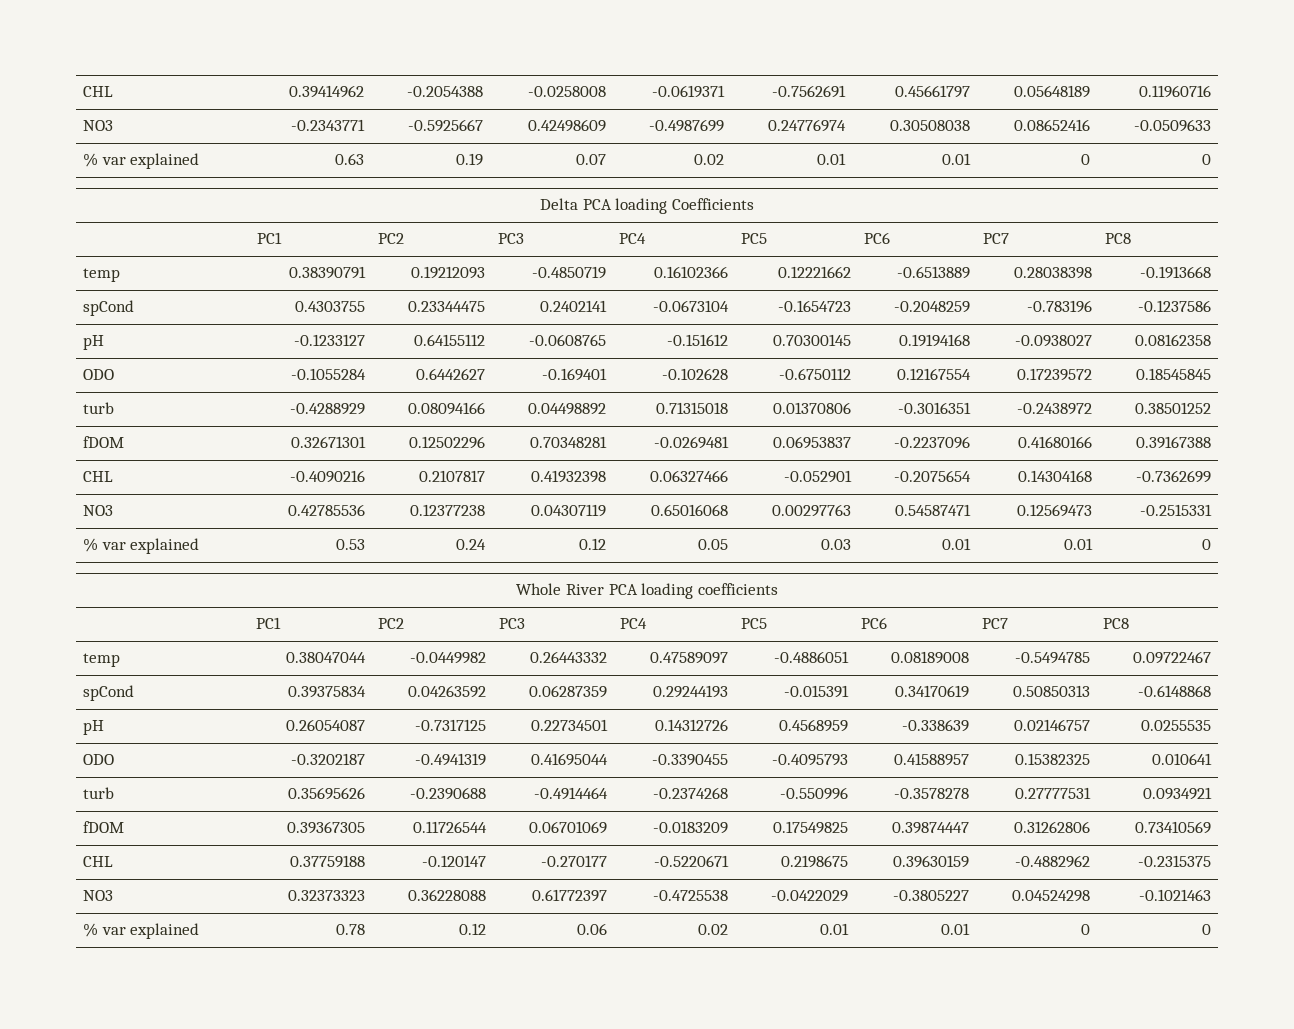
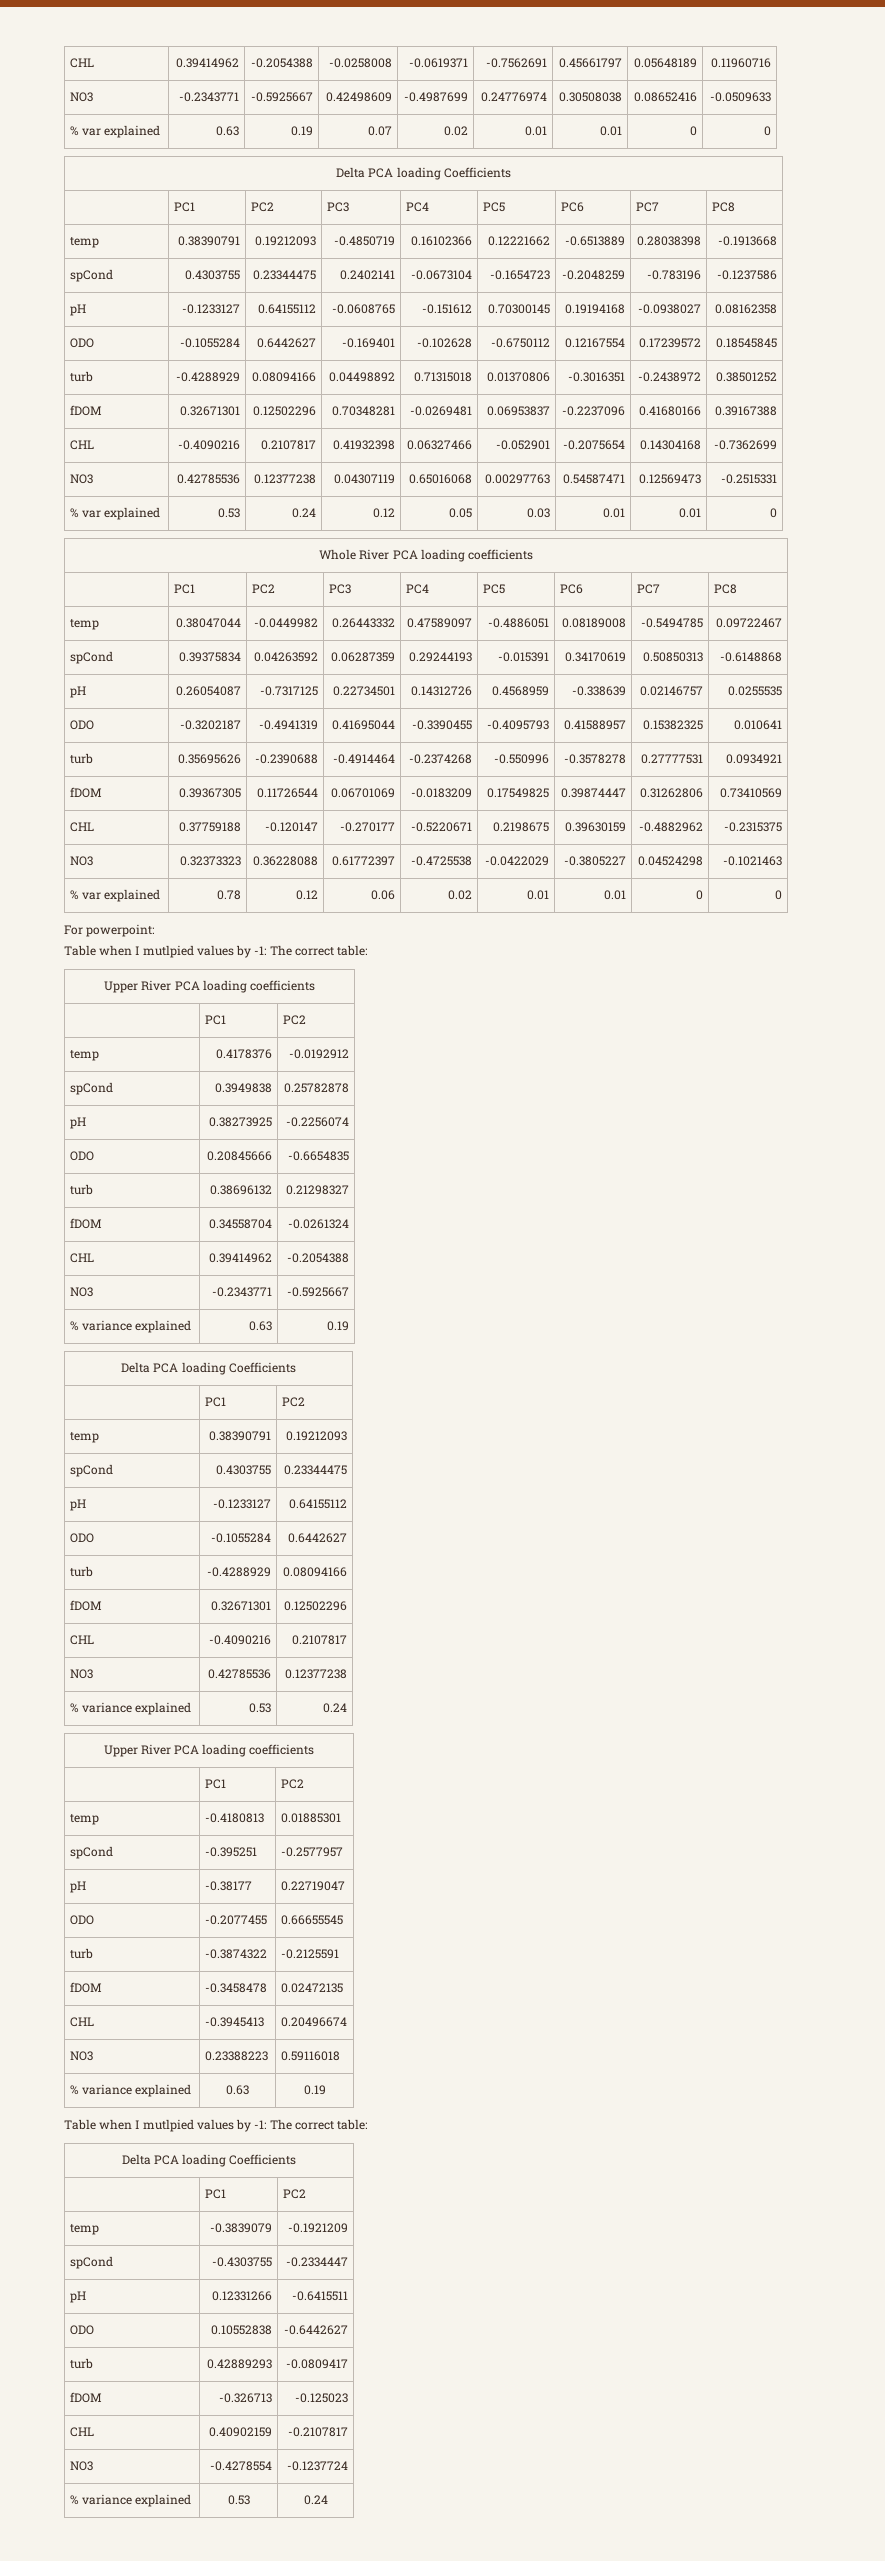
(1211, 929) none -> [64,924,155,937] [64,945,368,958] [104,980,315,993] [204,1015,226,1025] [282,1015,306,1025] [69,1050,99,1061] [216,1049,273,1059] [289,1049,350,1059] [69,1082,113,1095] [215,1083,273,1093] [284,1083,350,1093] [69,1117,86,1129] [209,1117,273,1127] [286,1117,350,1127] [69,1151,94,1161] [207,1151,273,1161] [288,1151,350,1161] [69,1184,93,1195] [210,1185,273,1195] [286,1185,350,1195] [69,1218,102,1229] [209,1219,273,1229] [288,1219,350,1229] [69,1253,94,1263] [209,1253,273,1263] [287,1253,350,1263] [69,1287,93,1297] [212,1287,273,1297] [287,1287,350,1297] [69,1320,192,1333] [249,1321,273,1331] [327,1321,350,1331] [121,1362,296,1375] [204,1397,226,1407] [281,1397,305,1407] [69,1432,99,1443] [209,1431,272,1441] [286,1431,348,1441] [69,1464,113,1477] [216,1465,272,1475] [284,1465,348,1475] [69,1499,86,1511] [213,1499,272,1509] [289,1499,348,1509] [69,1533,94,1543] [211,1533,272,1543] [288,1533,348,1543] [69,1566,93,1577] [207,1567,272,1577] [283,1567,348,1577] [69,1600,102,1611] [211,1601,272,1611] [284,1601,348,1611] [69,1635,94,1645] [209,1635,272,1645] [292,1635,348,1645] [69,1669,93,1679] [208,1669,272,1679] [285,1669,348,1679] [69,1702,192,1715] [249,1703,272,1713] [323,1703,348,1713] [103,1744,315,1757] [204,1779,226,1789] [280,1779,304,1789] [69,1814,99,1825] [204,1813,264,1823] [280,1813,341,1823] [69,1846,113,1859] [204,1847,257,1857] [280,1847,343,1857] [69,1881,86,1893] [204,1881,252,1891] [280,1881,345,1891] [69,1915,94,1925] [204,1915,267,1925] [280,1915,343,1925] [69,1948,93,1959] [204,1949,267,1959] [280,1949,339,1959] [69,1982,102,1993] [204,1983,267,1993] [280,1983,343,1993] [69,2017,94,2027] [204,2017,264,2027] [280,2017,347,2027] [69,2051,93,2061] [204,2051,268,2061] [280,2051,340,2061] [69,2084,192,2097] [226,2085,249,2095] [303,2085,326,2095] [64,2119,368,2132] [121,2154,297,2167] [204,2189,226,2199] [282,2189,306,2199] [69,2224,99,2235] [210,2223,273,2233] [288,2223,349,2233] [69,2256,113,2269] [212,2257,273,2267] [286,2257,349,2267] [69,2291,86,2303] [212,2291,273,2301] [292,2291,349,2301] [69,2325,94,2335] [211,2325,273,2335] [284,2325,349,2335] [69,2358,93,2369] [207,2359,273,2369] [286,2359,349,2369] [69,2392,102,2403] [219,2393,273,2403] [295,2393,349,2403] [69,2427,94,2437] [209,2427,273,2437] [288,2427,349,2437] [69,2461,93,2471] [210,2461,273,2471] [287,2461,349,2471] [69,2494,192,2507] [227,2495,250,2505] [303,2495,328,2505] // For powerpoint: // Table when I mutlpied values by -1: The correct table: // Upper River PCA loading coefficients // | PC1 | PC2 // temp | 0.4178376 | -0.0192912 // spCond | 0.3949838 | 0.25782878 // pH | 0.38273925 | -0.2256074 // ODO | 0.20845666 | -0.6654835 // turb | 0.38696132 | 0.21298327 // fDOM | 0.34558704 | -0.0261324 // CHL | 0.39414962 | -0.2054388 // NO3 | -0.2343771 | -0.5925667 // % variance explained | 0.63 | 0.19 // Delta PCA loading Coefficients // | PC1 | PC2 // temp | 0.38390791 | 0.19212093 // spCond | 0.4303755 | 0.23344475 // pH | -0.1233127 | 0.64155112 // ODO | -0.1055284 | 0.6442627 // turb | -0.4288929 | 0.08094166 // fDOM | 0.32671301 | 0.12502296 // CHL | -0.4090216 | 0.2107817 // NO3 | 0.42785536 | 0.12377238 // % variance explained | 0.53 | 0.24 // Upper River PCA loading coefficients // | PC1 | PC2 // temp | -0.4180813 | 0.01885301 // spCond | -0.395251 | -0.2577957 // pH | -0.38177 | 0.22719047 // ODO | -0.2077455 | 0.66655545 // turb | -0.3874322 | -0.2125591 // fDOM | -0.3458478 | 0.02472135 // CHL | -0.3945413 | 0.20496674 // NO3 | 0.23388223 | 0.59116018 // % variance explained | 0.63 | 0.19 // Table when I mutlpied values by -1: The correct table: // Delta PCA loading Coefficients // | PC1 | PC2 // temp | -0.3839079 | -0.1921209 // spCond | -0.4303755 | -0.2334447 // pH | 0.12331266 | -0.6415511 // ODO | 0.10552838 | -0.6442627 // turb | 0.42889293 | -0.0809417 // fDOM | -0.326713 | -0.125023 // CHL | 0.40902159 | -0.2107817 // NO3 | -0.4278554 | -0.1237724 // % variance explained | 0.53 | 0.24

